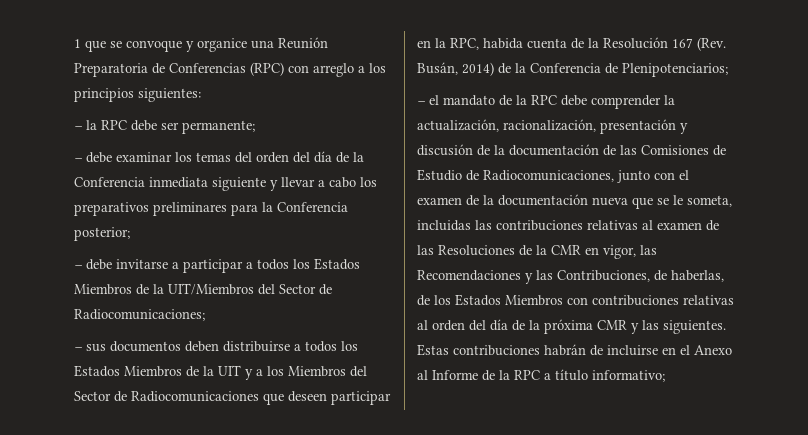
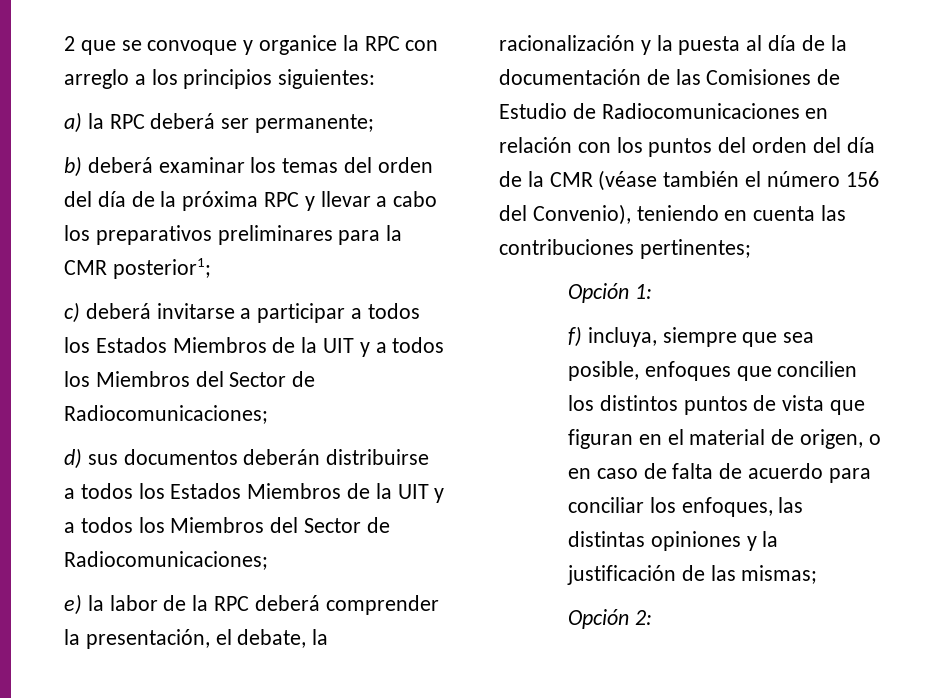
[74,39,81,48] 1 -> [64,36,75,51] 2
[251,37,328,49] [74,62,284,77] una Reunión Preparatoria de Conferencias (RPC) -> [342,35,400,51] la RPC
[74,120,157,131] – la RPC debe -> [64,112,216,133] a) la RPC deberá
[74,152,112,163] – debe -> [64,156,153,177] b) deberá
[74,177,266,191] Conferencia inmediata siguiente -> [182,191,300,211] próxima RPC
[277,202,348,212] [74,227,130,241] [74,259,112,270] Conferencia posterior; // – debe -> [64,258,211,279] [64,302,151,323] CMR posterior1; // c) deberá
[168,283,332,295] [74,309,205,321] [74,347,82,351] UIT/Miembros del Sector de Radiocomunicaciones; // – -> [323,337,445,357] [64,371,316,387] [64,405,268,424] [64,448,82,469] UIT y a todos los Miembros del Sector de Radiocomunicaciones; // d)
[185,341,219,352] deben -> [243,449,321,465] deberán
[267,366,367,377] [74,391,391,405] [417,37,726,51] [417,62,728,77] [417,95,587,106] los Miembros del Sector de Radiocomunicaciones que deseen participar en la RPC, habida cuenta de la Resolución 167 (Rev. Busán, 2014) de la Conferencia de Plenipotenciarios; // – el mandato de la RPC debe -> [80,517,390,533] [64,551,268,570] [64,594,320,615] todos los Miembros del Sector de Radiocomunicaciones; // e) la labor de la RPC deberá
[417,119,688,134] [417,144,473,156] actualización, racionalización, presentación y discusión -> [85,629,329,649] [499,35,797,55] presentación, el debate, la racionalización y la puesta al día
[483,170,689,183] [417,194,732,209] [417,220,719,231] [417,245,657,259] [417,270,724,284] [417,294,734,306] [417,319,726,334] [417,344,732,356] [417,369,665,382] Radiocomunicaciones, junto con el examen de la documentación nueva que se le someta, incluidas las contribuciones relativas al examen de las Resoluciones de la CMR en vigor, las Recomendaciones y las Contribuciones, de haberlas, de los Estados Miembros con contribuciones relativas al orden del día de la próxima CMR y las siguientes. Estas contribuciones habrán de incluirse en el Anexo al Informe de la RPC a título informativo; -> [601,103,829,119] [499,137,875,157] [499,170,879,191] [499,204,847,225] [499,239,751,259] [568,283,652,303] [568,326,815,347] [568,361,858,381] [568,395,866,415] [568,429,881,449] [568,463,871,483] [568,497,804,517] [568,531,779,551] [567,565,818,585] [568,609,652,629] Radiocomunicaciones en relación con los puntos del orden del día de la CMR (véase también el número 156 del Convenio), teniendo en cuenta las contribuciones pertinentes; // Opción 1: // f) incluya, siempre que sea posible, enfoques que concilien los distintos puntos de vista que figuran en el material de origen, o en caso de falta de acuerdo para conciliar los enfoques, las distintas opiniones y la justificación de las mismas; // Opción 2:

